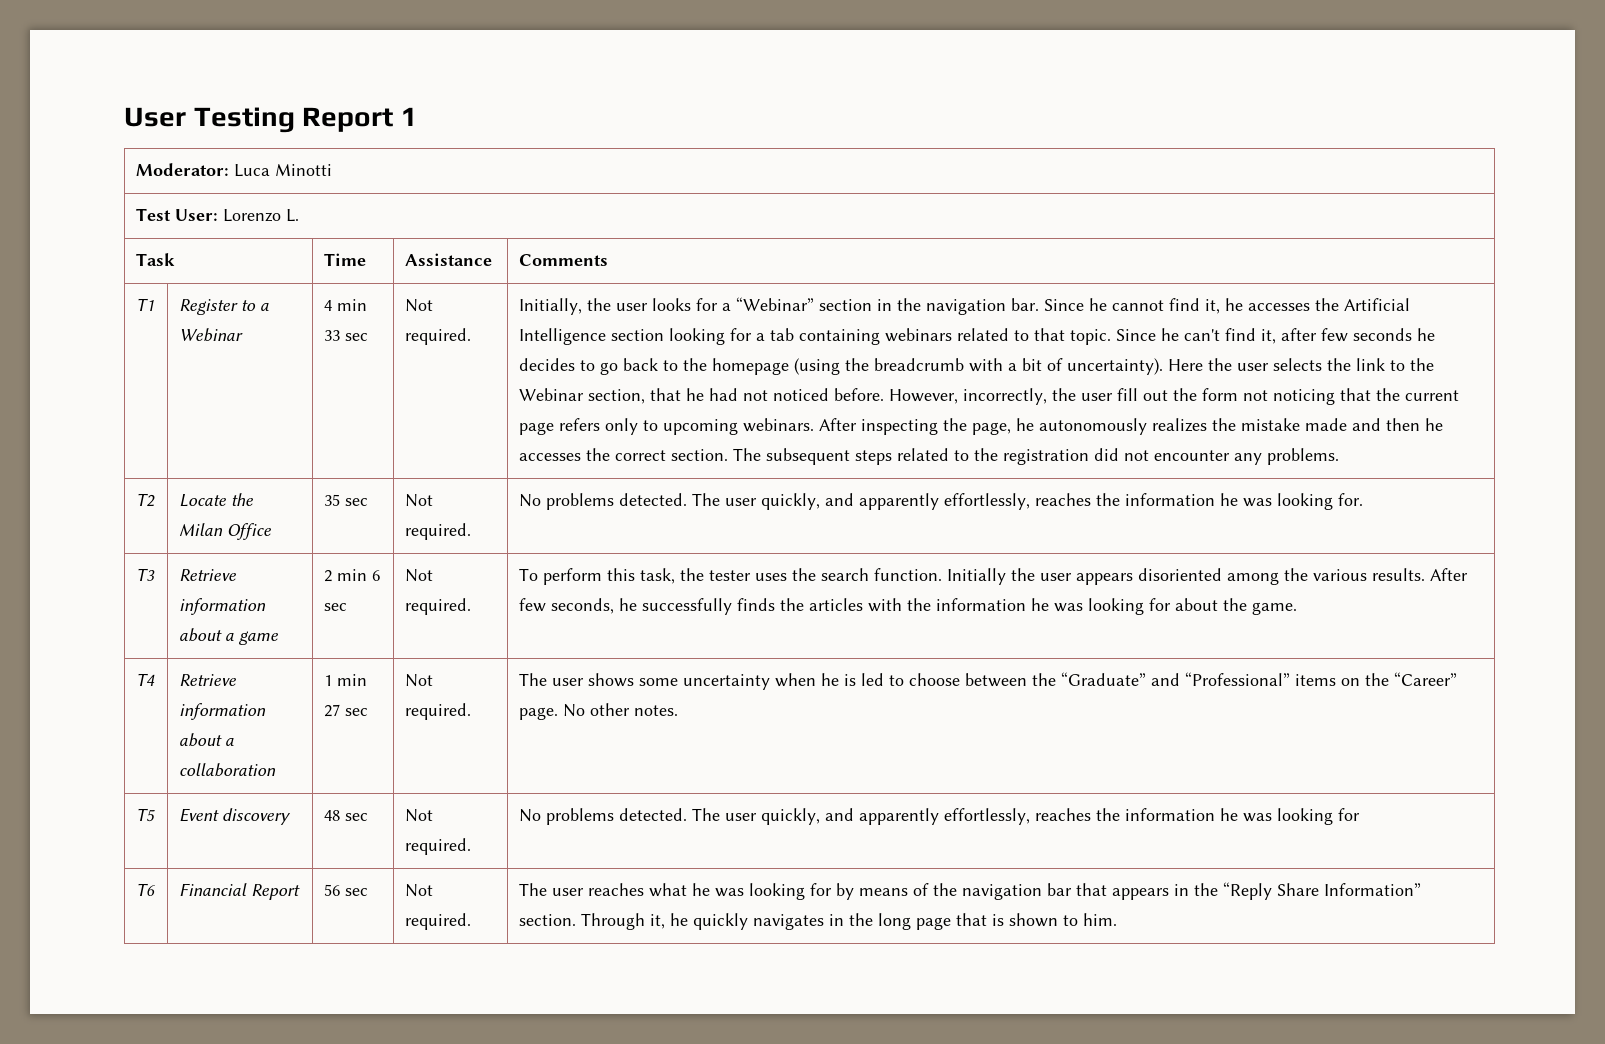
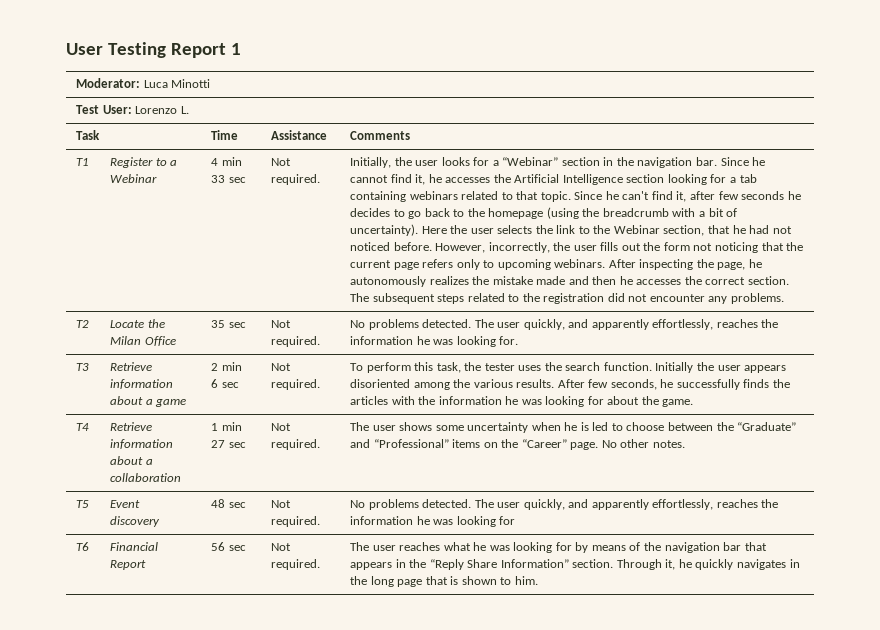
[1117,388,1139,401] fill -> [600,242,619,251] fills

